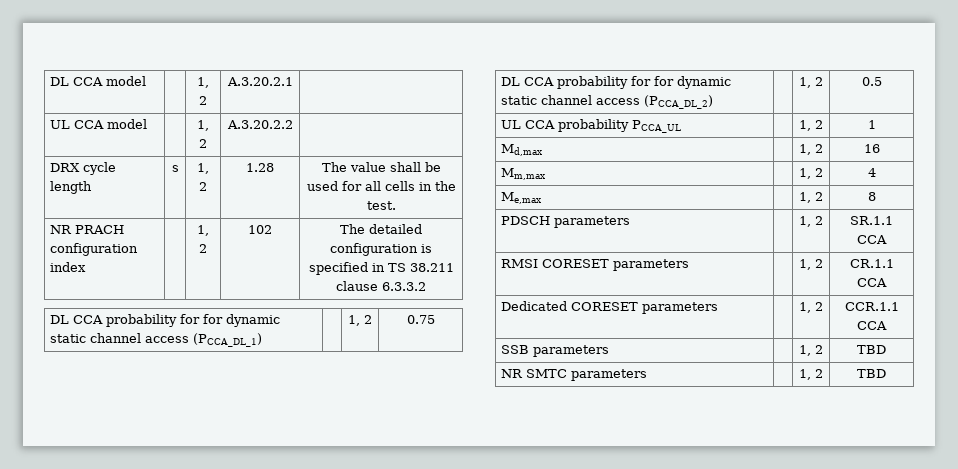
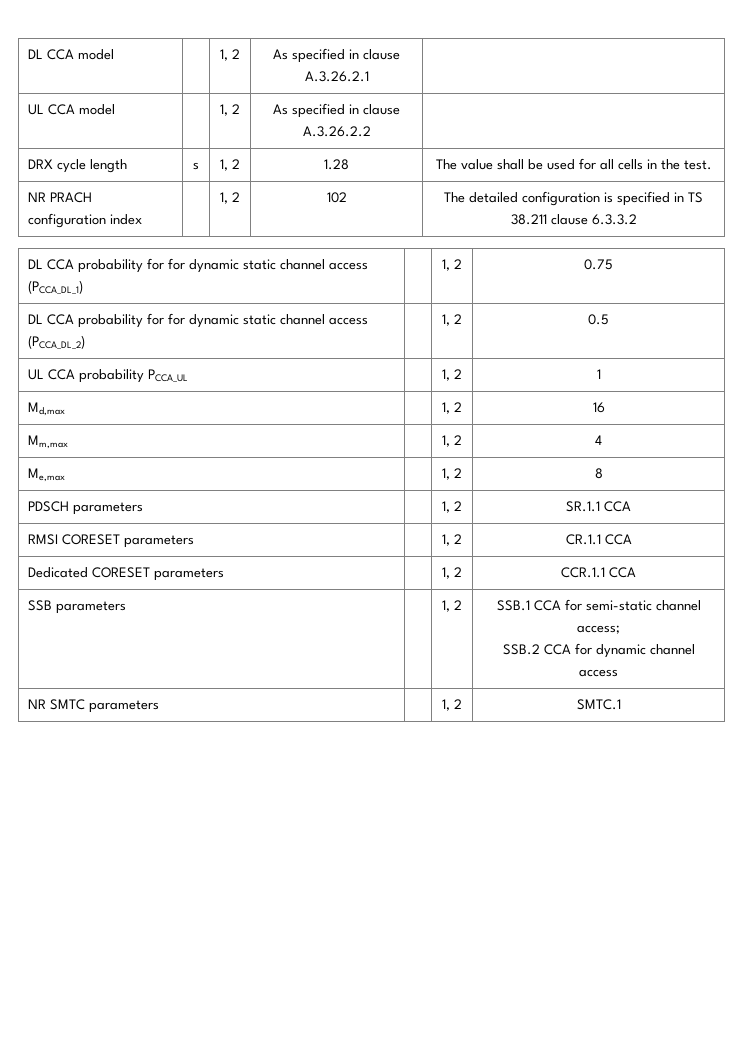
[226,77,293,86] A.3.20.2.1 -> [273,48,400,63] [304,71,369,82] As specified in clause A.3.26.2.1
[226,120,293,129] A.3.20.2.2 -> [273,103,400,118] [302,126,371,137] As specified in clause A.3.26.2.2
[857,345,886,354] TBD -> [496,599,701,611] [577,625,620,634] [502,643,695,658] [579,669,618,677] SSB.1 CCA for semi-static channel access; // SSB.2 CCA for dynamic channel access
[857,369,886,378] TBD -> [576,699,621,710] SMTC.1

